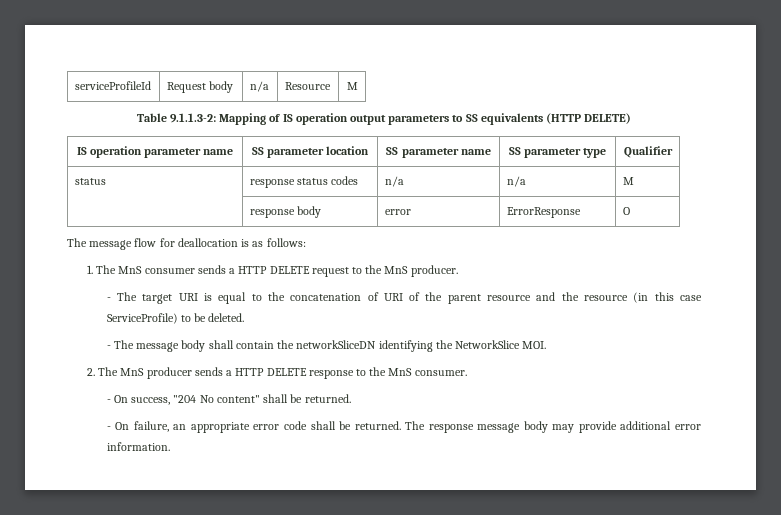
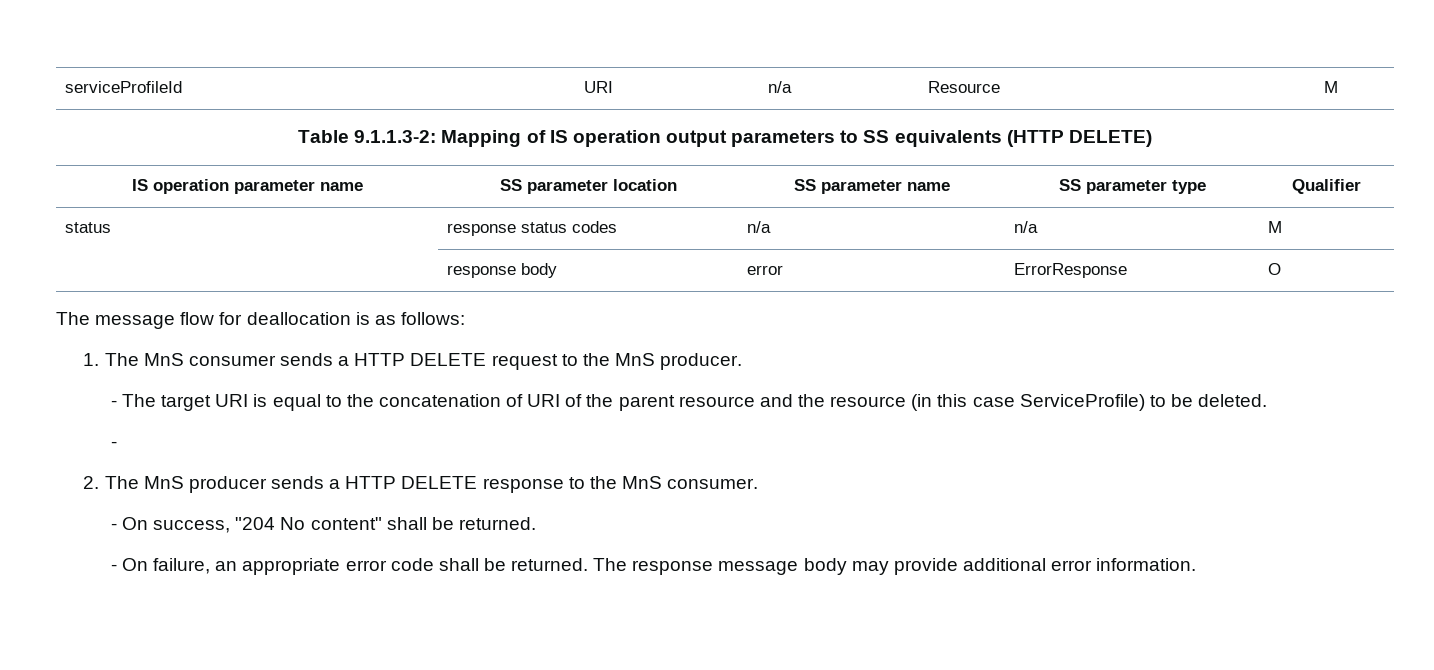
[166,81,233,93] Request body -> [583,81,613,93] URI
[113,340,547,352] The message body shall contain the networkSliceDN identifying the NetworkSlice MOI. -> (117, 444) none

